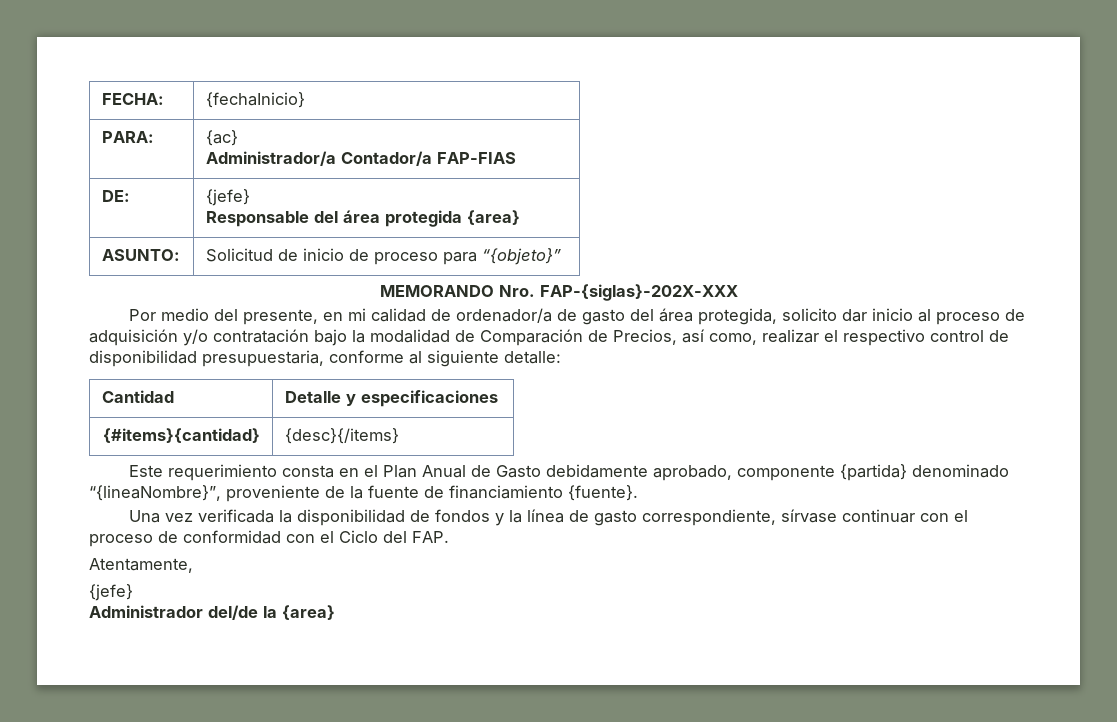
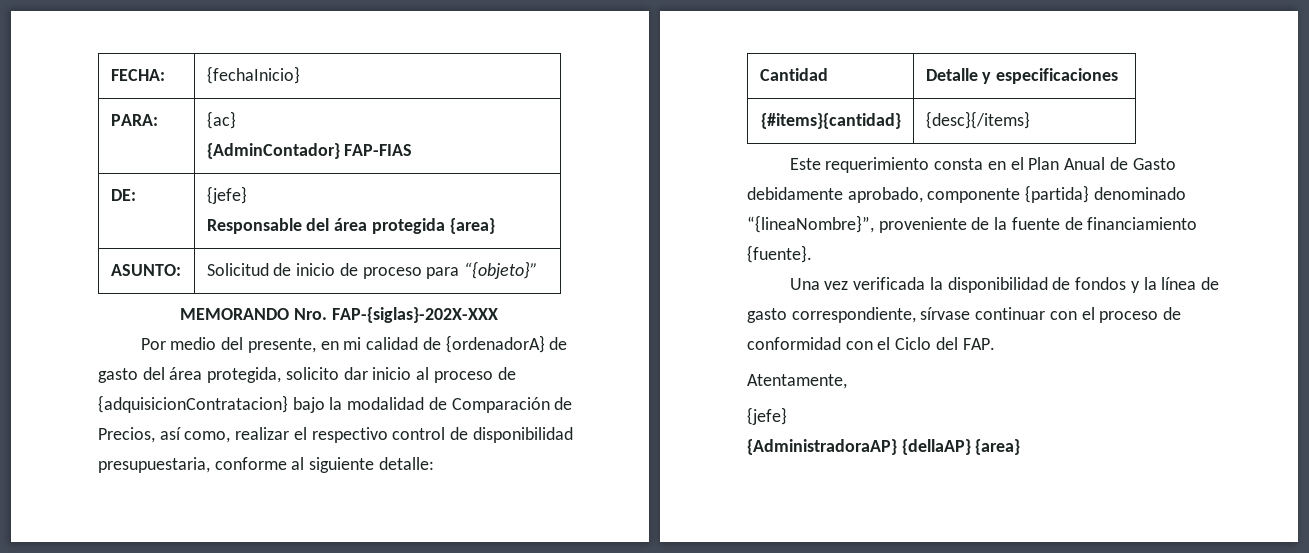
[205,151,432,166] Administrador/a Contador/a -> [206,143,340,159] {AdminContador}
[455,308,552,323] ordenador/a -> [445,335,545,353] {ordenadorA}
[89,329,309,346] adquisición y/o contratación -> [98,395,288,413] {adquisicionContratacion}
[89,605,277,620] Administrador del/de la -> [747,439,971,455] {AdministradoraAP} {dellaAP}

